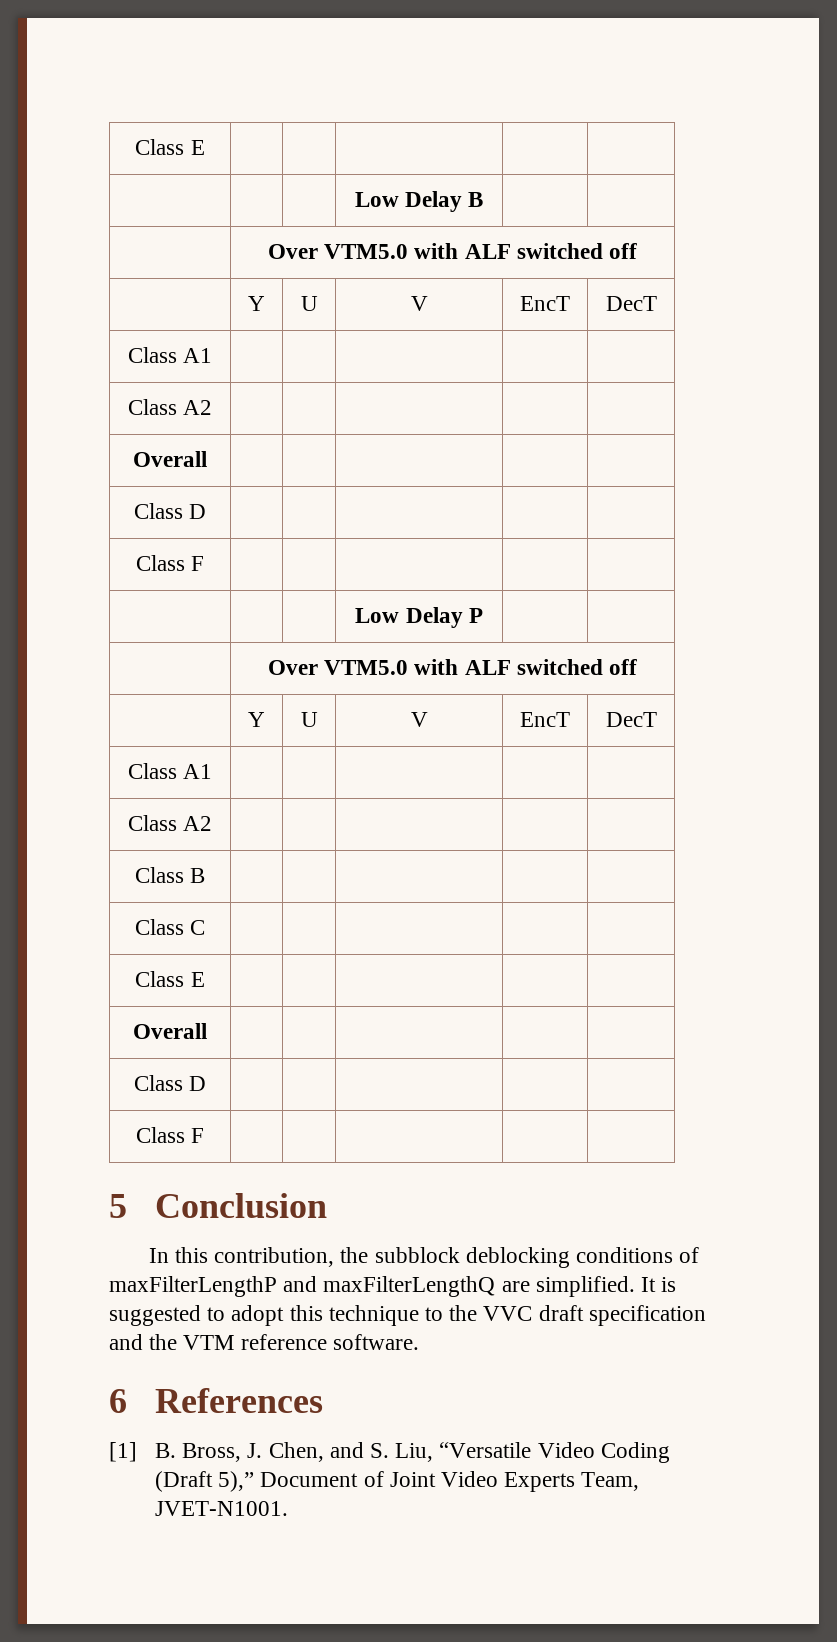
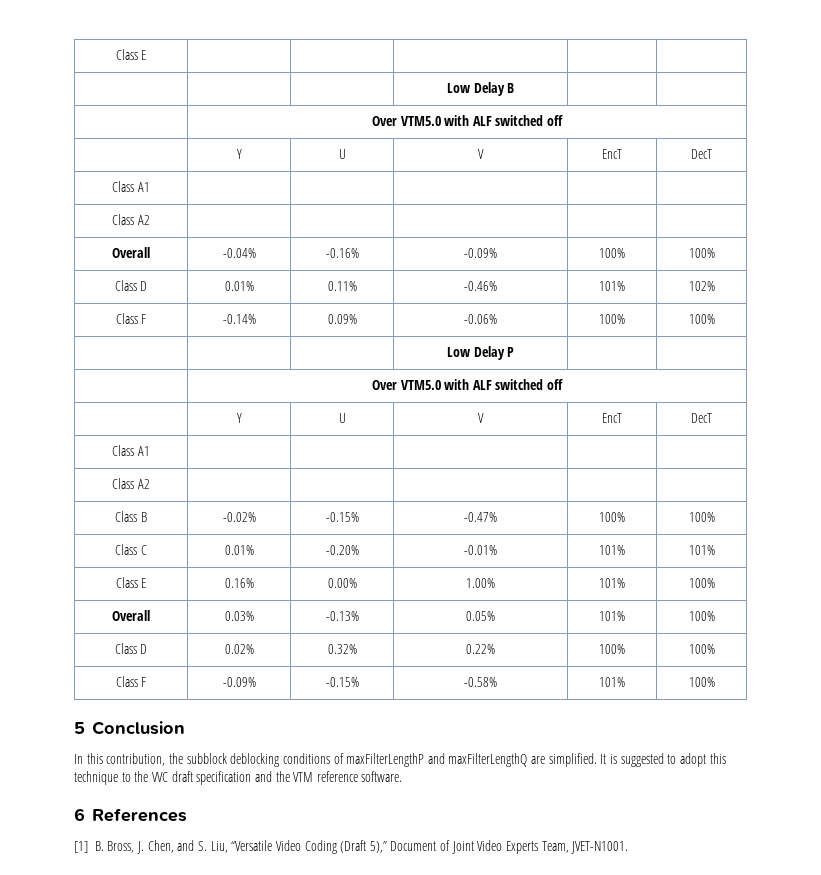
[133,503,207,519] [135,555,205,571] | | | | // Class D | | | | | // Class F | | | | | -> [222,248,256,258] [325,248,359,258] [464,248,497,258] [599,248,625,258] [688,248,715,258] [114,280,148,291] [224,281,254,291] [327,281,357,291] [464,281,497,291] [599,281,625,291] [688,281,715,291] [115,313,147,324] [222,314,256,324] [327,314,357,324] [464,314,497,324] [599,314,625,324] [688,314,715,324] -0.04% | -0.16% | -0.09% | 100% | 100% // Class D | 0.01% | 0.11% | -0.46% | 101% | 102% // Class F | -0.14% | 0.09% | -0.06% | 100% | 100%
[134,919,206,935] [135,971,205,987] [133,1023,207,1039] [133,1075,207,1091] [135,1127,205,1143] | | | | // Class C | | | | | // Class E | | | | | // Overall | | | | | // Class D | | | | | // Class F | | | | | -> [222,512,256,522] [325,512,359,522] [464,512,497,522] [599,512,625,522] [688,512,715,522] [115,544,147,555] [224,545,254,555] [325,545,359,555] [464,545,497,555] [599,545,625,555] [688,545,715,555] [115,577,147,588] [224,578,254,588] [327,578,357,588] [466,578,495,588] [599,578,625,588] [688,578,715,588] [112,610,150,621] [224,611,254,621] [325,611,359,621] [466,611,495,621] [599,611,625,621] [688,611,715,621] [114,643,148,654] [224,644,254,654] [327,644,357,654] [466,644,495,654] [599,644,625,654] [688,644,715,654] [115,676,147,687] [222,677,256,687] [325,677,359,687] [464,677,497,687] [599,677,625,687] [688,677,715,687] -0.02% | -0.15% | -0.47% | 100% | 100% // Class C | 0.01% | -0.20% | -0.01% | 101% | 101% // Class E | 0.16% | 0.00% | 1.00% | 101% | 100% // Overall | 0.03% | -0.13% | 0.05% | 101% | 100% // Class D | 0.02% | 0.32% | 0.22% | 100% | 100% // Class F | -0.09% | -0.15% | -0.58% | 101% | 100%

